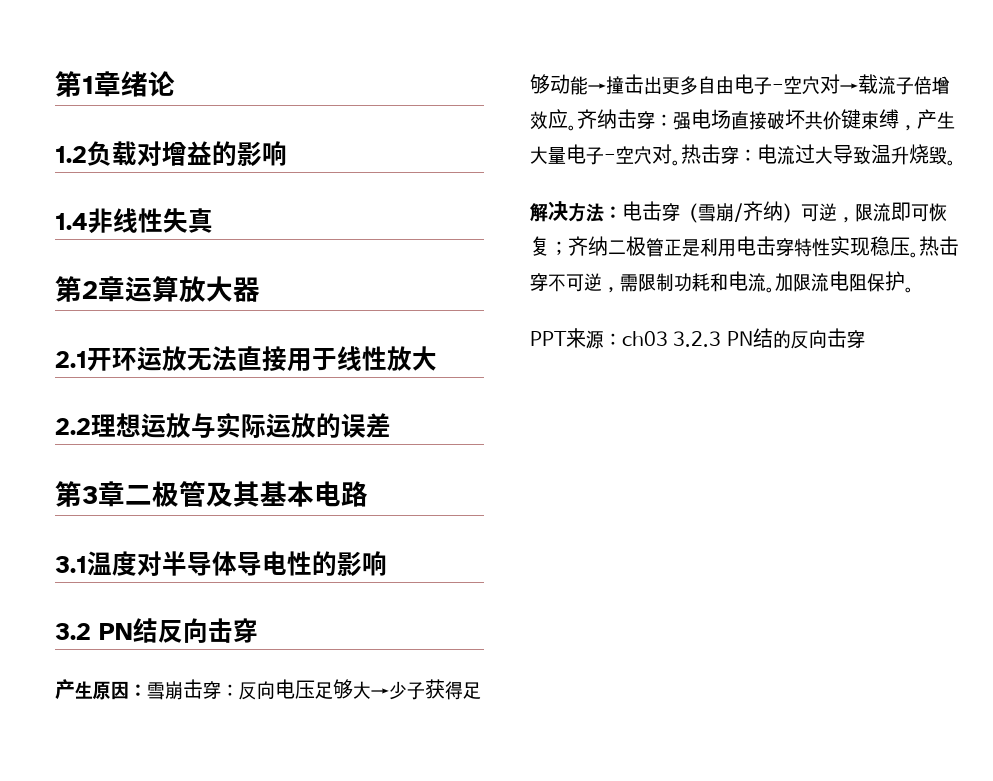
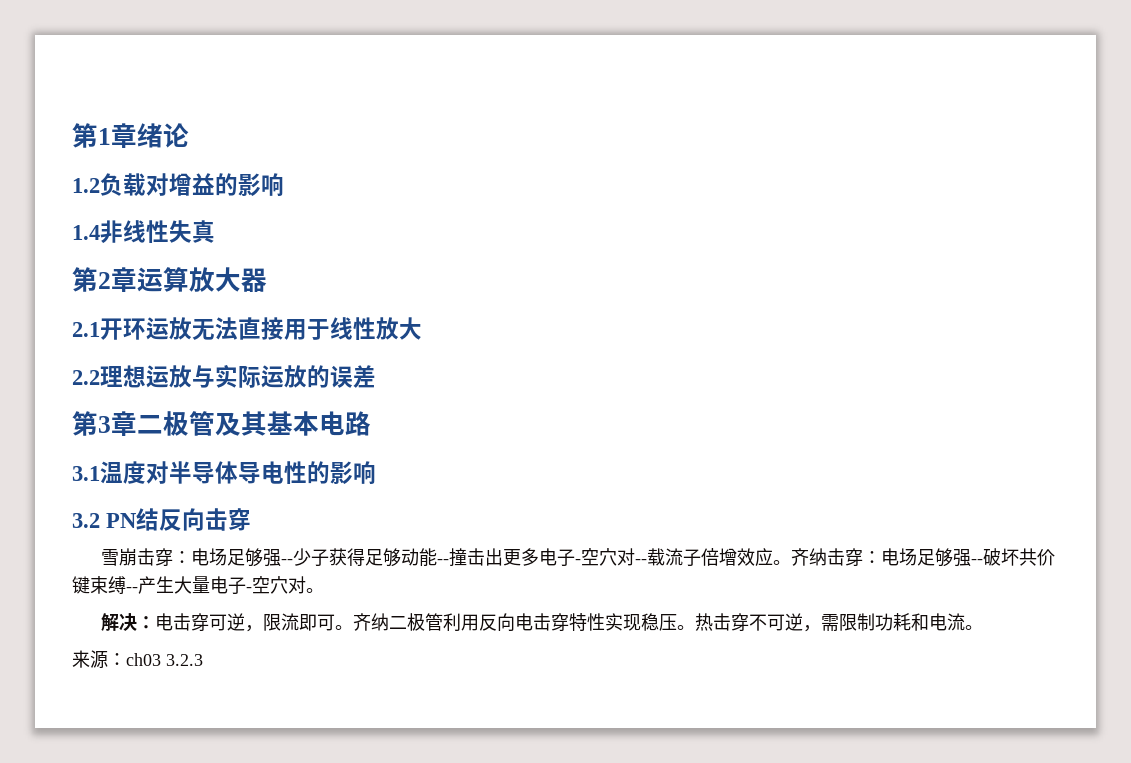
[55,679,389,700] 产生原因：雪崩击穿：反向电压足够大→ -> [100,548,293,567] 雪崩击穿：电场足够强--
[588,83,606,92] → -> [436,559,449,564] --
[698,74,858,95] 自由电子-空穴对→ -> [538,548,647,567] 电子-空穴对--
[673,109,767,130] 强电场直接 -> [880,548,983,567] 电场足够强--
[899,125,917,131] ， -> [126,587,138,592] --
[681,144,956,166] 热击穿：电流过大导致温升烧毁。 -> (324, 590) none
[568,203,604,222] 方法 -> (137, 622) none
[680,201,801,223] （雪崩/齐纳） -> (209, 622) none
[929,203,947,222] [530,236,568,256] 恢复； -> [334,625,353,630] 。
[664,238,736,257] 正是利用 -> [442,613,515,631] 利用反向
[775,271,914,293] [530,328,865,349] 加限流电阻保护。 // PPT来源：ch03 3.2.3 PN结的反向击穿 -> [72,650,203,669] // 来源：ch03 3.2.3

